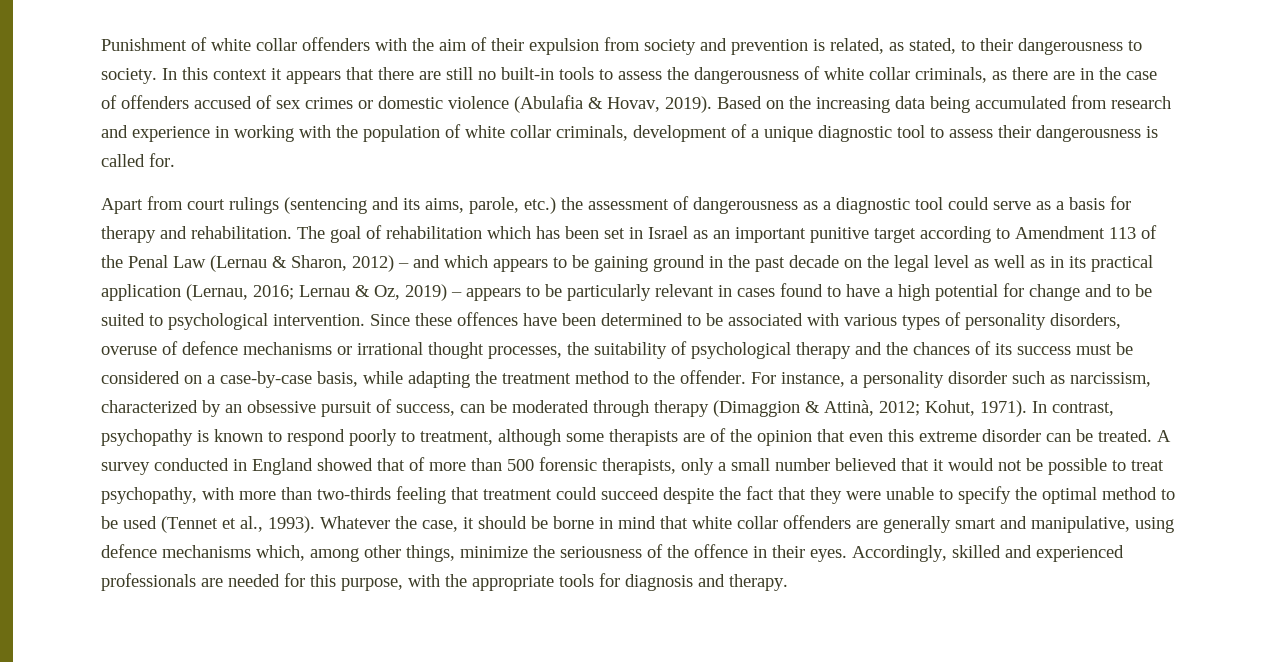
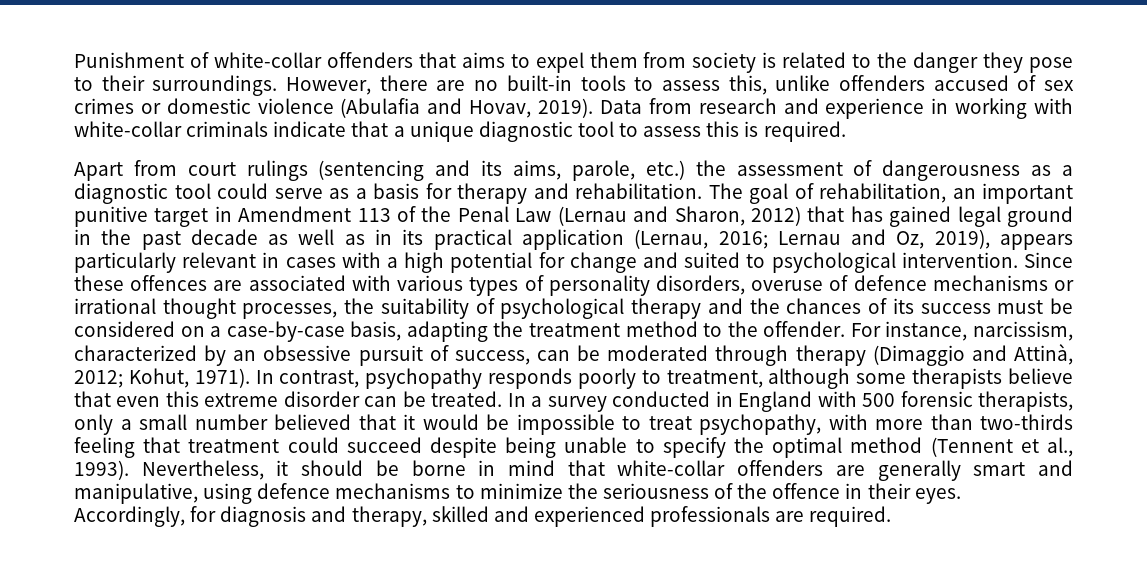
[211,37,1142,55] [101,67,473,84] white collar offenders with the aim of their expulsion from society and prevention is related, as stated, to their dangerousness to society. In this context it appears that there are still -> [213,52,1074,73] [74,75,466,96] white-collar offenders that aims to expel them from society is related to the danger they pose to their surroundings. However, there are
[667,66,1157,84] [101,95,117,109] the dangerousness of white collar criminals, as there are in the case of -> [728,75,831,95] this, unlike
[588,97,603,109] & -> [427,98,463,114] and
[717,96,1067,113] Based on the increasing data being accumulated -> [599,100,642,114] Data
[336,124,747,142] the population of white collar criminals, development of -> [74,121,389,137] white-collar criminals indicate that
[998,125,1158,142] [101,153,175,167] their dangerousness is called for. -> [706,121,846,142] this is required.
[386,226,708,239] rehabilitation which has been set in Israel as -> [819,183,946,203] rehabilitation,
[920,226,1010,243] according to -> [214,206,232,222] in
[272,256,287,268] & -> [633,206,669,222] and
[398,255,648,272] – and which appears to be gaining -> [807,206,1001,227] that has gained legal
[844,255,969,272] on the legal level -> (258, 237) none
[355,284,562,301] & Oz, 2019) – appears to be -> [851,229,1073,250] and Oz, 2019), appears
[780,283,880,297] found to have -> [341,252,381,268] with
[1116,284,1152,297] to be -> (678, 260) none
[523,313,723,326] have been determined to be -> [213,280,243,291] are
[363,371,403,384] while -> (402, 331) none
[850,371,1065,388] a personality disorder such as -> (968, 331) none
[713,400,820,417] (Dimaggion & -> [872,345,1007,366] (Dimaggio and
[197,429,345,446] is known to respond -> [488,368,573,389] responds
[683,428,812,446] are of the opinion -> [1007,368,1073,384] believe
[1157,430,1171,442] A -> [507,393,543,407] In a
[317,457,502,471] showed that of more than -> [817,391,857,407] with
[998,458,1107,475] not be possible -> [486,414,615,435] be impossible
[719,486,881,504] the fact that they were -> [505,437,557,458] being
[1161,489,1175,500] [101,516,458,533] to be used (Tennet et al., 1993). Whatever the case, -> [930,437,1074,457] [74,460,264,480] (Tennent et al., 1993). Nevertheless,
[692,516,778,529] white collar -> [617,460,726,476] white-collar
[256,545,455,562] which, among other things, -> [455,485,475,499] to
(947, 553) none -> [190,506,427,527] for diagnosis and therapy,
[228,573,788,591] needed for this purpose, with the appropriate tools for diagnosis and therapy. -> [809,506,892,527] required.

